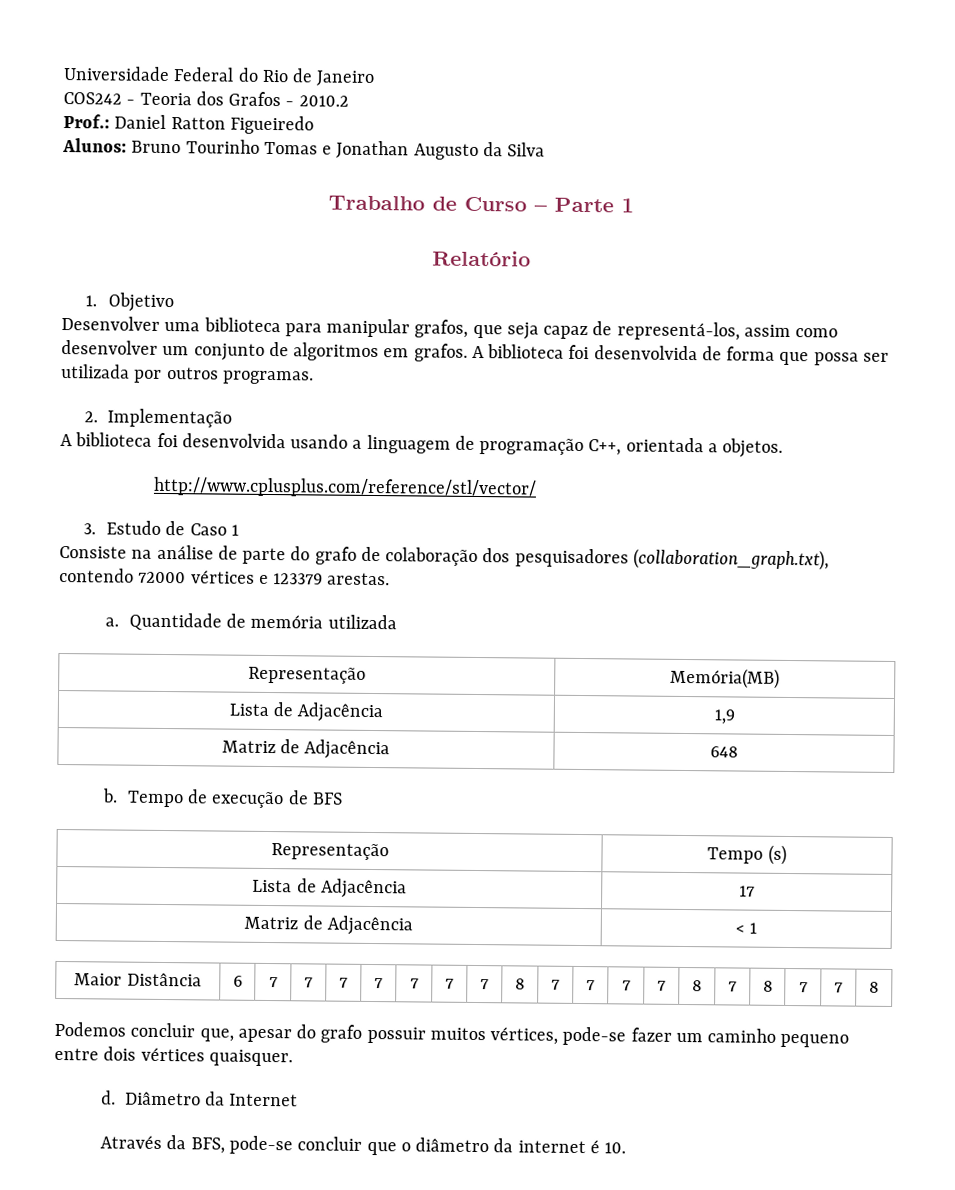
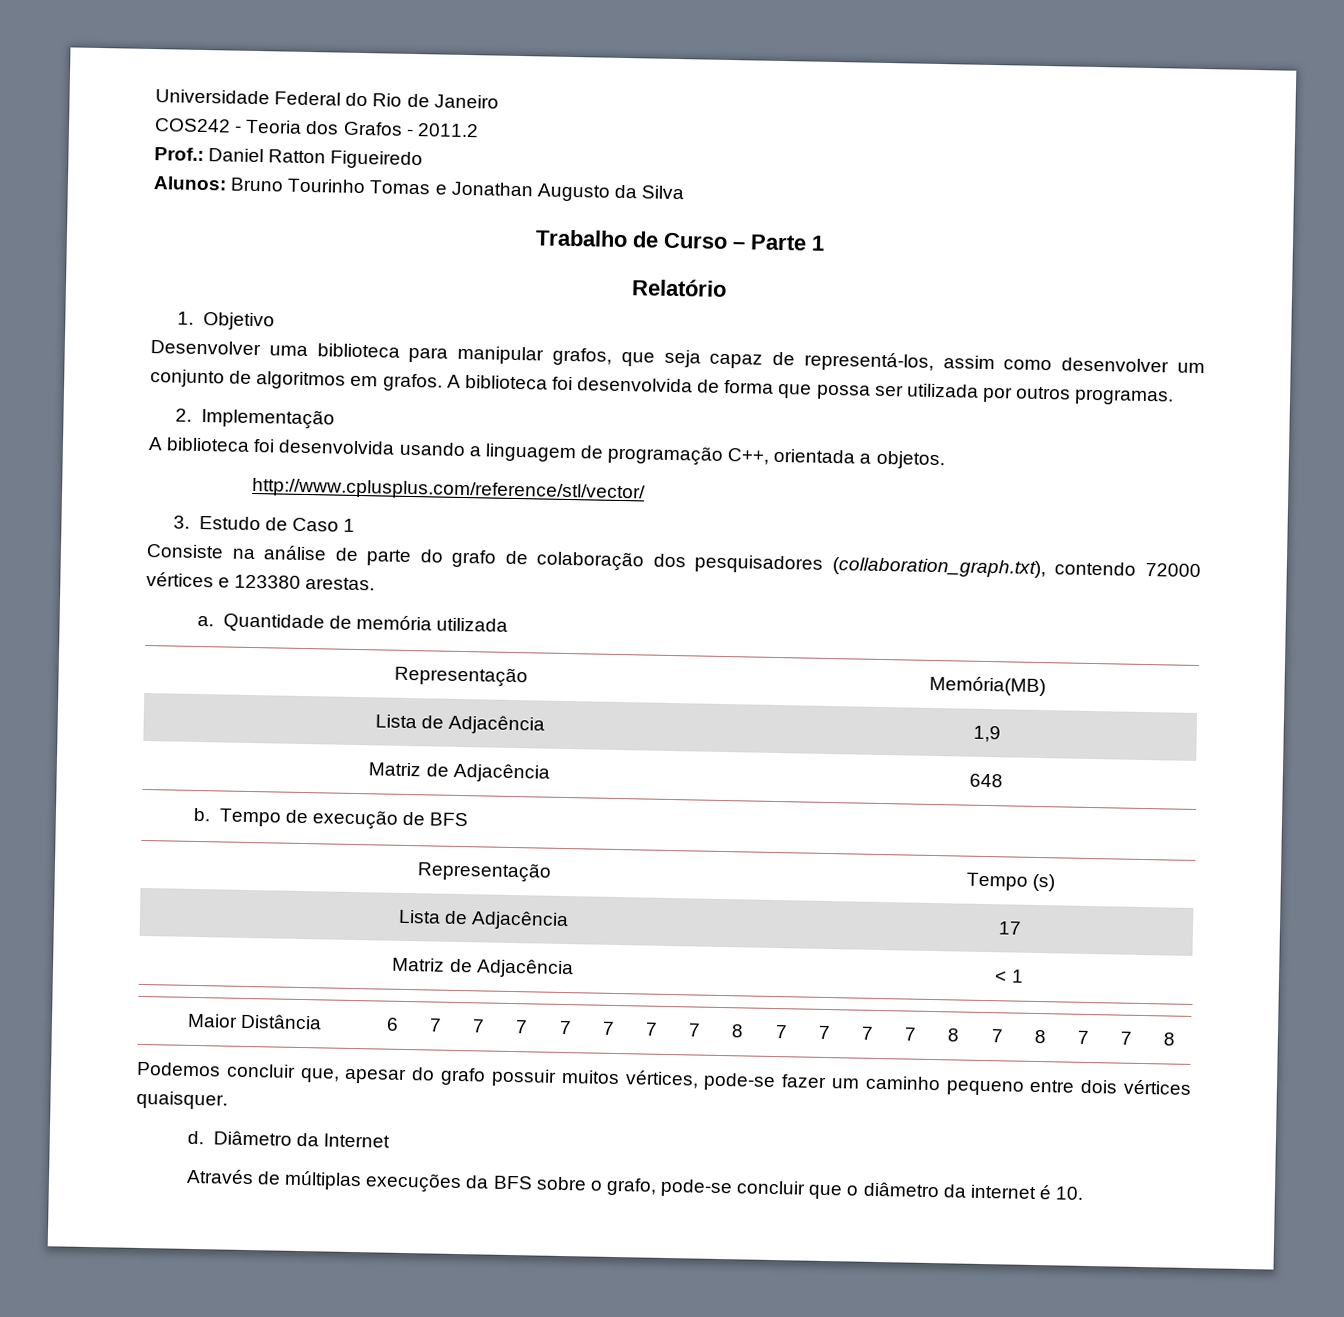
[298,95,349,107] 2010.2 -> [416,123,479,138] 2011.2
[273,573,324,585] 123379 -> [234,574,302,589] 123380
[166,1135,225,1154] da BFS, -> [256,1170,657,1196] de múltiplas execuções da BFS sobre o grafo,

